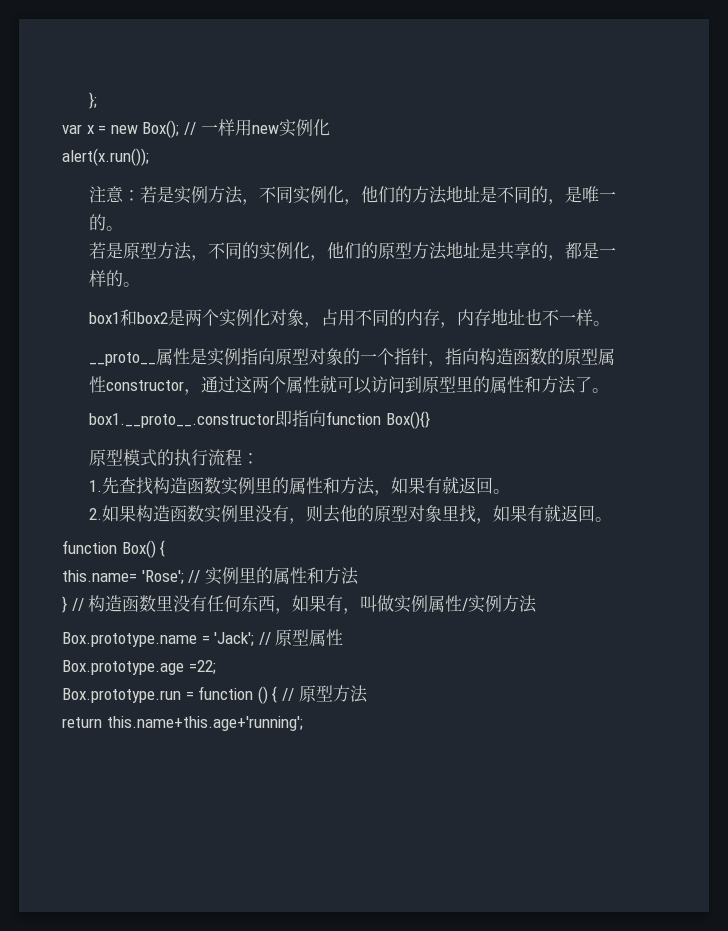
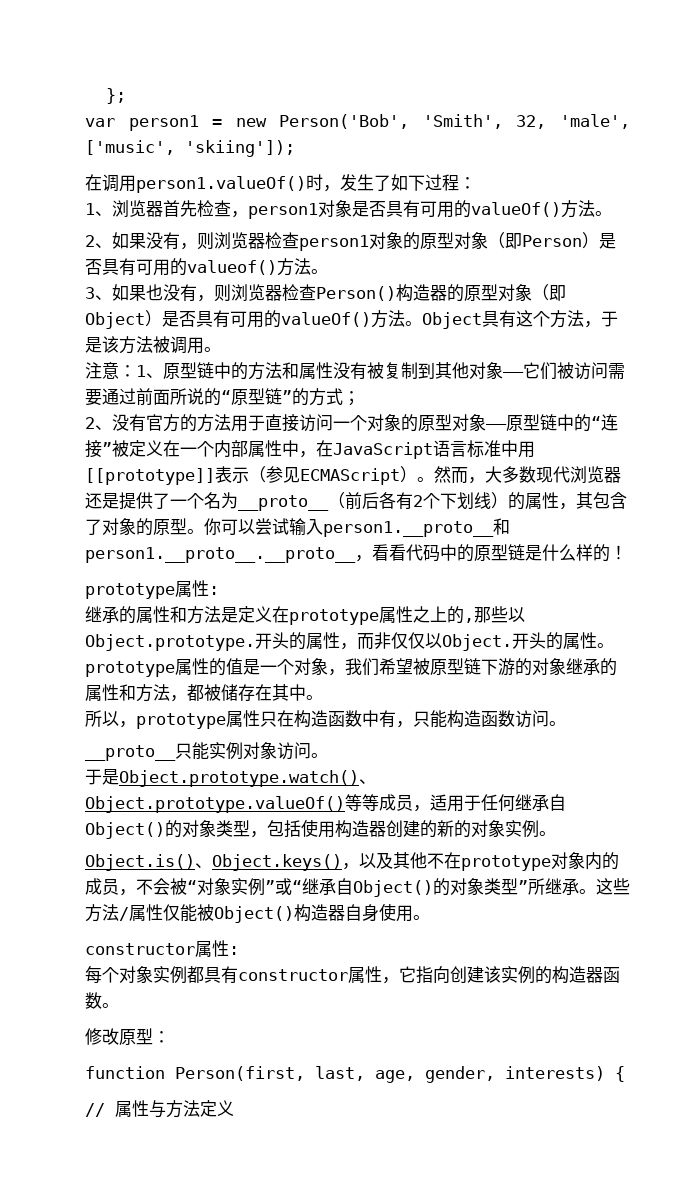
[86,125,94,134] x -> [128,115,199,131] person1
[142,119,330,138] [62,148,149,166] [89,186,617,205] [89,214,124,231] [89,242,617,261] [89,270,141,287] [89,309,611,328] [89,348,616,367] [89,375,610,395] [89,410,430,429] [89,449,260,467] [89,476,511,496] [89,504,613,524] [62,540,166,558] [62,567,359,585] [62,595,538,614] [62,629,344,647] [62,660,216,675] [62,685,368,704] [62,716,303,731] Box(); // 一样用new实例化 // alert(x.run()); // 注意：若是实例方法，不同实例化，他们的方法地址是不同的，是唯一的。 // 若是原型方法，不同的实例化，他们的原型方法地址是共享的，都是一样的。 // box1和box2是两个实例化对象，占用不同的内存，内存地址也不一样。 // __proto__属性是实例指向原型对象的一个指针，指向构造函数的原型属性constructor，通过这两个属性就可以访问到原型里的属性和方法了。 // box1.__proto__.constructor即指向function Box(){} // 原型模式的执行流程： // 1.先查找构造函数实例里的属性和方法，如果有就返回。 // 2.如果构造函数实例里没有，则去他的原型对象里找，如果有就返回。 // function Box() { // this.name= 'Rose'; // 实例里的属性和方法 // } // 构造函数里没有任何东西，如果有，叫做实例属性/实例方法 // Box.prototype.name = 'Jack'; // 原型属性 // Box.prototype.age =22; // Box.prototype.run = function () { // 原型方法 // return this.name+this.age+'running'; -> [279,114,630,129] [85,140,295,157] [85,174,476,193] [85,200,612,219] [85,232,616,251] [85,258,328,276] [85,284,566,302] [85,310,618,329] [85,336,221,354] [85,362,625,380] [85,388,360,406] [85,414,618,432] [85,440,535,459] [85,466,621,485] [85,492,627,511] [85,518,510,537] [85,544,627,563] [85,580,219,599] [85,606,525,625] [85,632,614,651] [85,658,617,677] [85,684,323,702] [85,710,566,729] [85,742,328,761] [85,769,376,787] [85,794,566,813] [85,819,556,839] [85,852,619,871] [85,878,630,897] [85,903,430,923] [85,940,239,957] [85,966,620,984] [85,992,119,1009] [85,1028,170,1045] [85,1066,625,1083] [85,1100,234,1118] Person('Bob', 'Smith', 32, 'male', ['music', 'skiing']); // 在调用person1.valueOf()时，发生了如下过程： // 1、浏览器首先检查，person1对象是否具有可用的valueOf()方法。 // 2、如果没有，则浏览器检查person1对象的原型对象（即Person）是否具有可用的valueof()方法。 // 3、如果也没有，则浏览器检查Person()构造器的原型对象（即Object）是否具有可用的valueOf()方法。Object具有这个方法，于是该方法被调用。 // 注意：1、原型链中的方法和属性没有被复制到其他对象——它们被访问需要通过前面所说的“原型链”的方式； // 2、没有官方的方法用于直接访问一个对象的原型对象——原型链中的“连接”被定义在一个内部属性中，在JavaScript语言标准中用[[prototype]]表示（参见ECMAScript）。然而，大多数现代浏览器还是提供了一个名为__proto__（前后各有2个下划线）的属性，其包含了对象的原型。你可以尝试输入person1.__proto__和person1.__proto__.__proto__，看看代码中的原型链是什么样的！ // prototype属性: // 继承的属性和方法是定义在prototype属性之上的,那些以Object.prototype.开头的属性，而非仅仅以Object.开头的属性。prototype属性的值是一个对象，我们希望被原型链下游的对象继承的属性和方法，都被储存在其中。 // 所以，prototype属性只在构造函数中有，只能构造函数访问。 // __proto__只能实例对象访问。 // 于是Object.prototype.watch()、Object.prototype.valueOf()等等成员，适用于任何继承自Object()的对象类型，包括使用构造器创建的新的对象实例。 // Object.is()、Object.keys()，以及其他不在prototype对象内的成员，不会被“对象实例”或“继承自Object()的对象类型”所继承。这些方法/属性仅能被Object()构造器自身使用。 // constructor属性: // 每个对象实例都具有constructor属性，它指向创建该实例的构造器函数。 // 修改原型： // function Person(first, last, age, gender, interests) { // // 属性与方法定义

